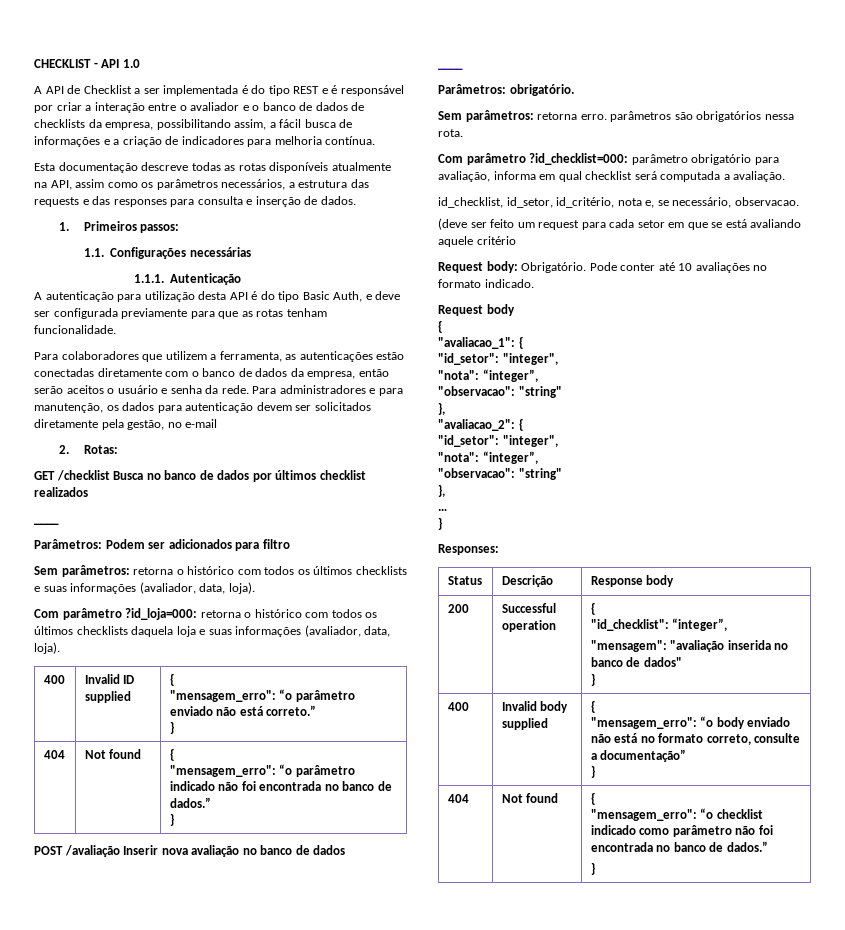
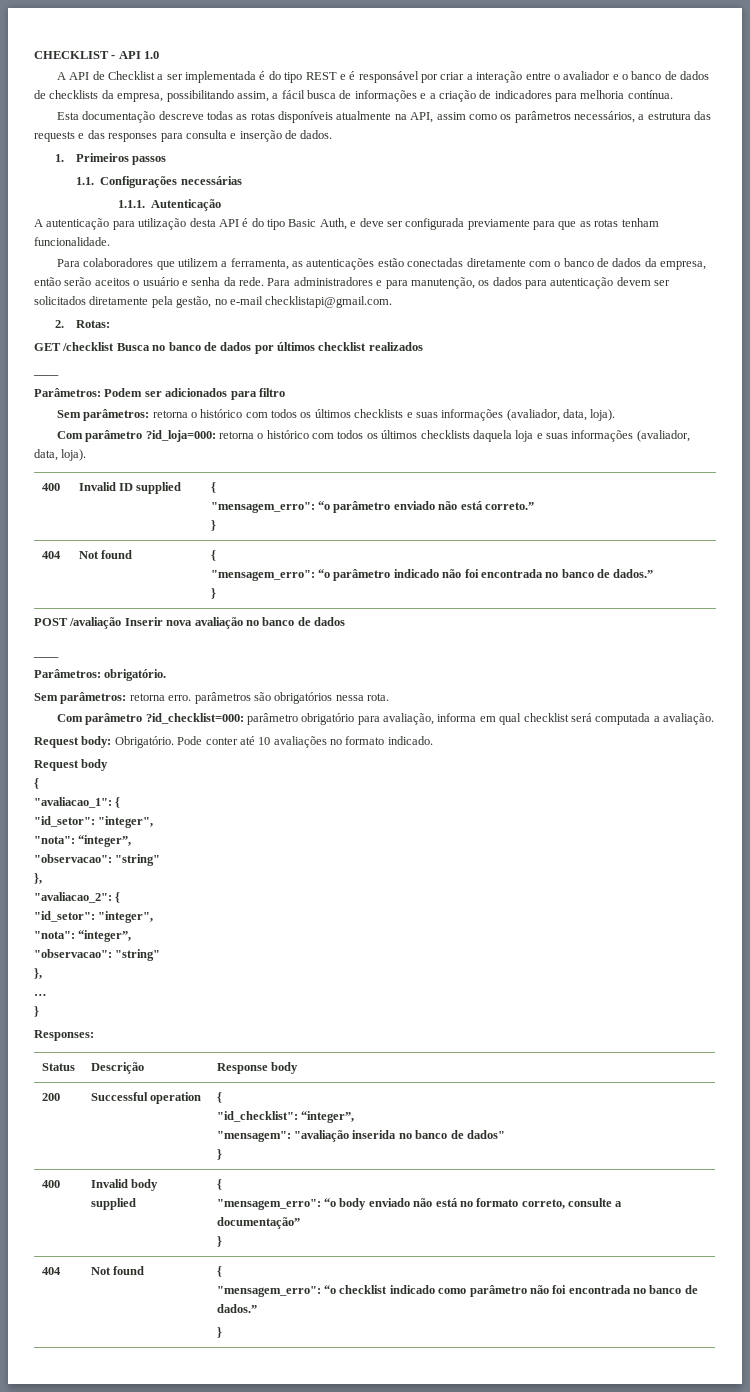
[140,224,180,233] passos: -> [132,156,167,165] passos
(218, 423) none -> [265,296,393,308] checklistapi@gmail.com.
[438,197,799,208] [438,218,802,230] [438,236,516,247] // id_checklist, id_setor, id_critério, nota e, se necessário, observacao. // (deve ser feito um request para cada setor em que se está avaliando aquele critério -> (715, 719) none

